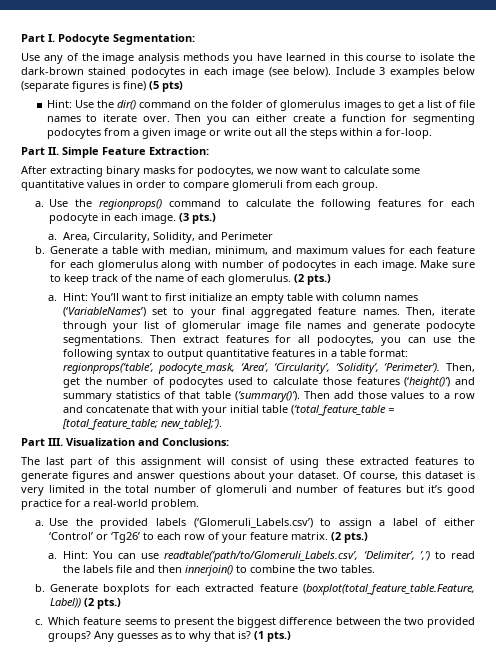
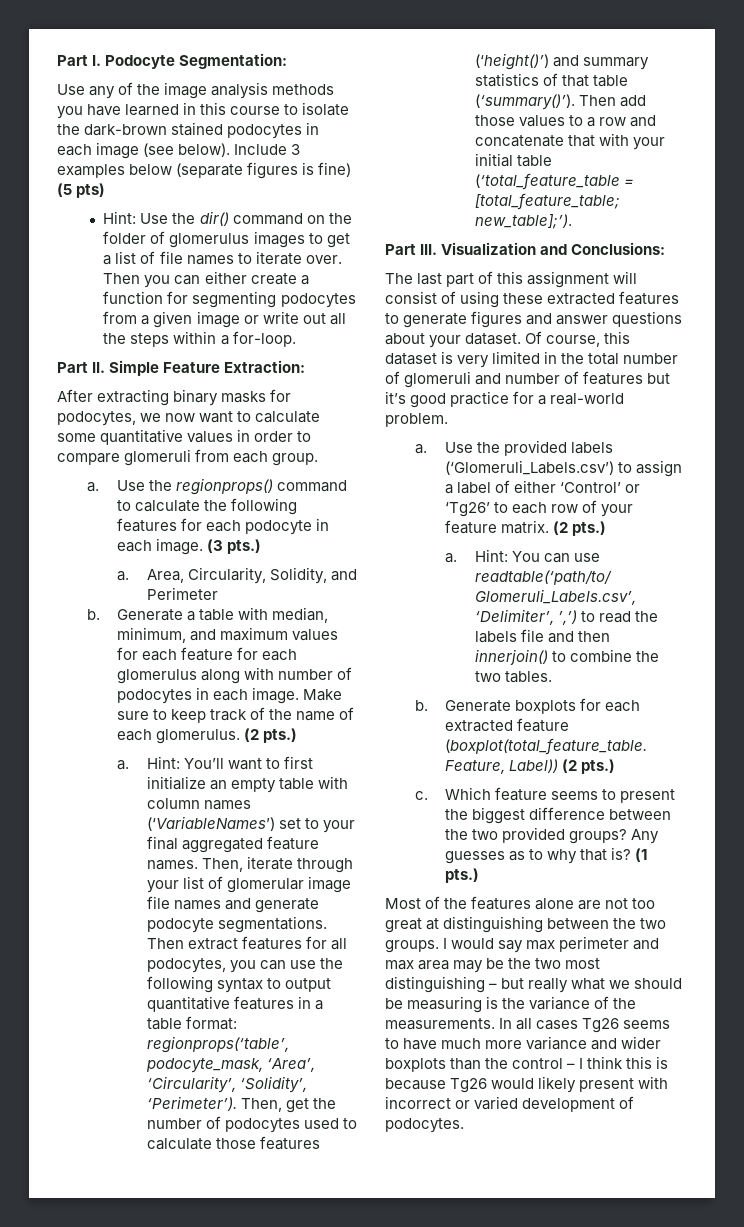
(292, 636) none -> [385,896,656,910] [385,916,667,933] [385,936,660,953] [385,958,601,973] [385,976,683,993] [385,996,637,1013] [385,1018,671,1033] [385,1036,662,1050] [385,1056,669,1072] [385,1076,669,1093] [385,1096,635,1112] [385,1118,464,1133] // Most of the features alone are not too great at distinguishing between the two groups. I would say max perimeter and max area may be the two most distinguishing – but really what we should be measuring is the variance of the measurements. In all cases Tg26 seems to have much more variance and wider boxplots than the control – I think this is because Tg26 would likely present with incorrect or varied development of podocytes.

